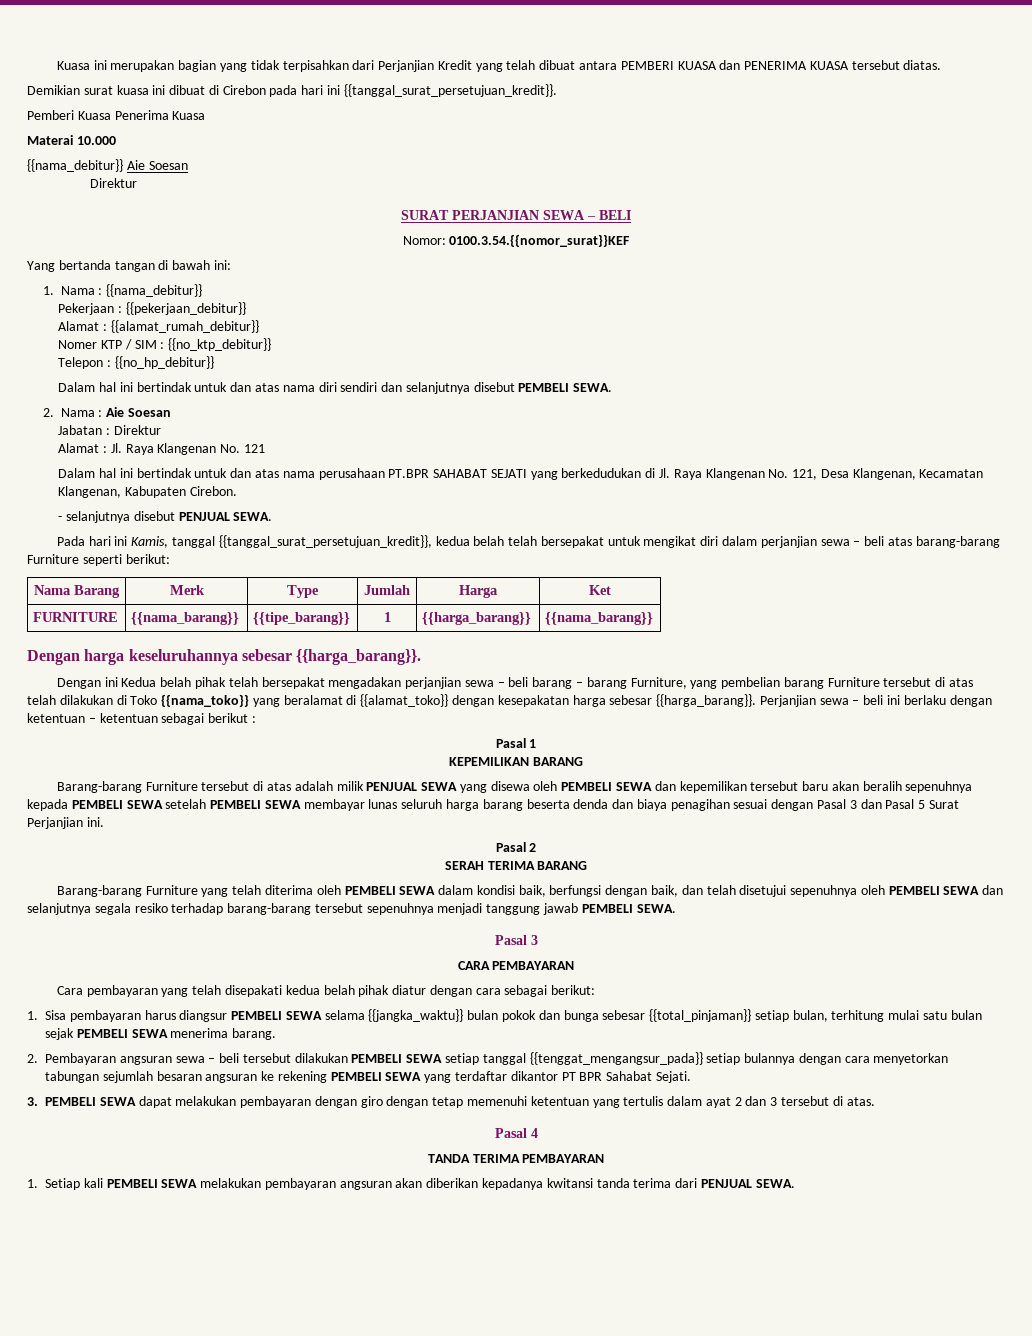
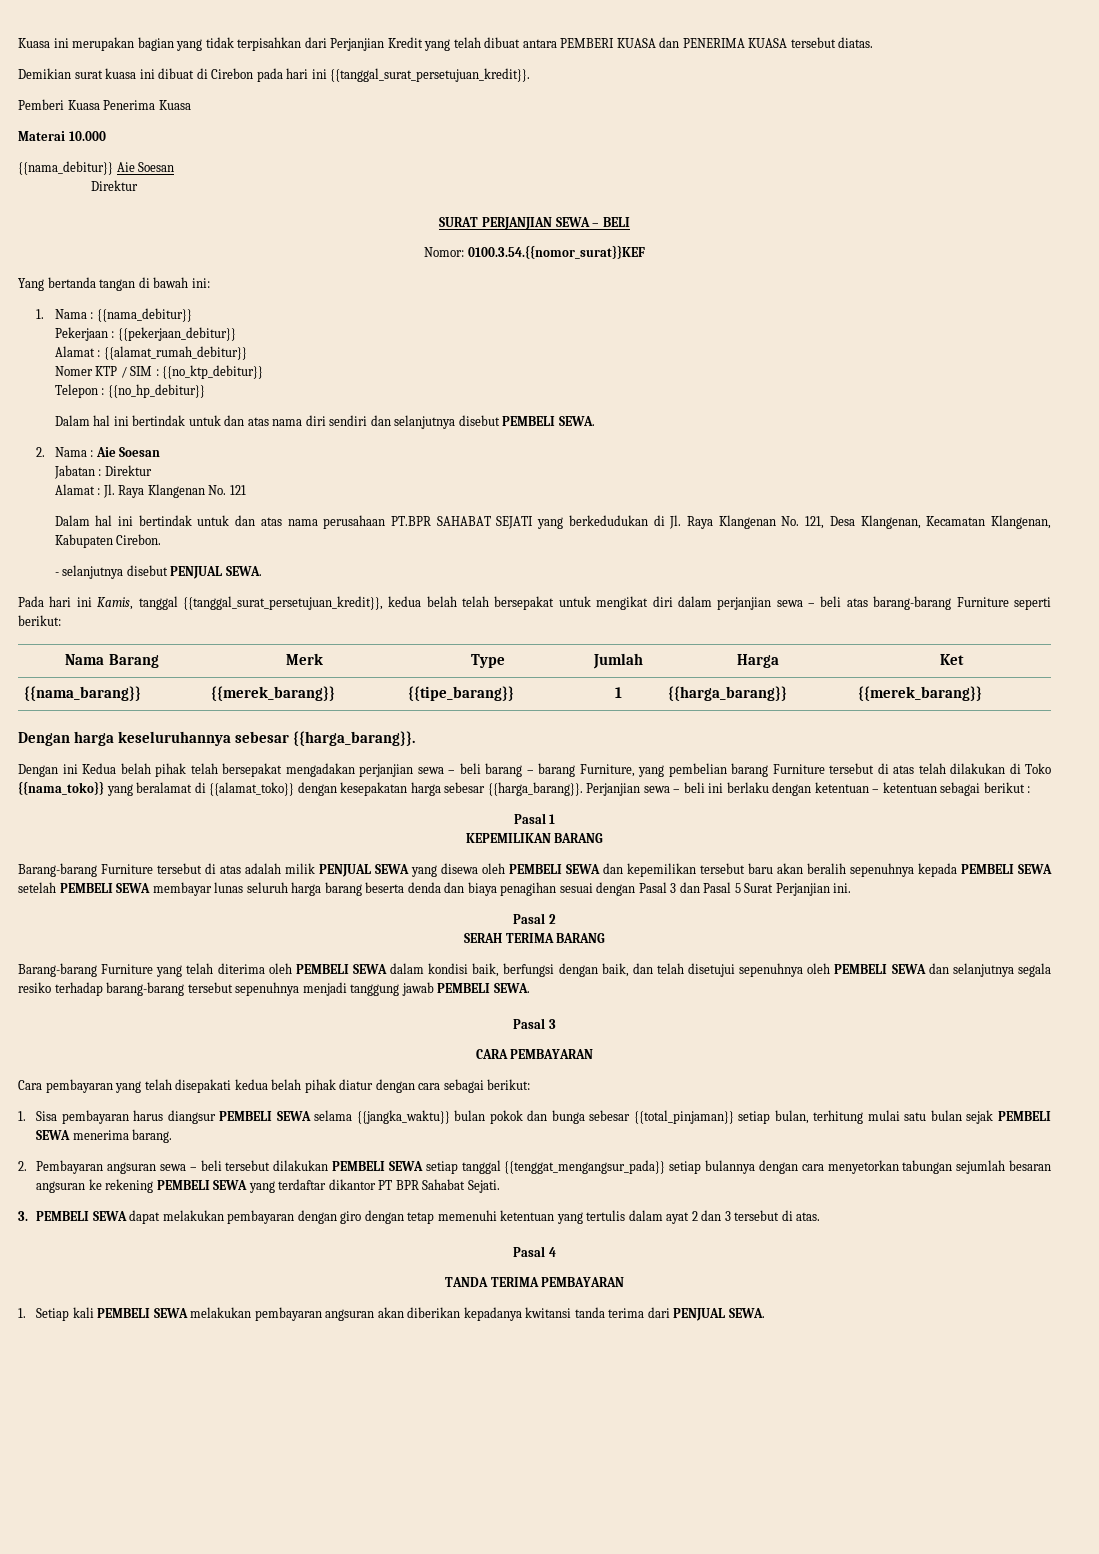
[33,612,119,622] [131,612,240,625] FURNITURE | {{nama_barang}} -> [24,686,142,701] [211,686,336,701] {{nama_barang}} | {{merek_barang}}
[545,612,654,625] {{nama_barang}} -> [858,686,983,701] {{merek_barang}}

